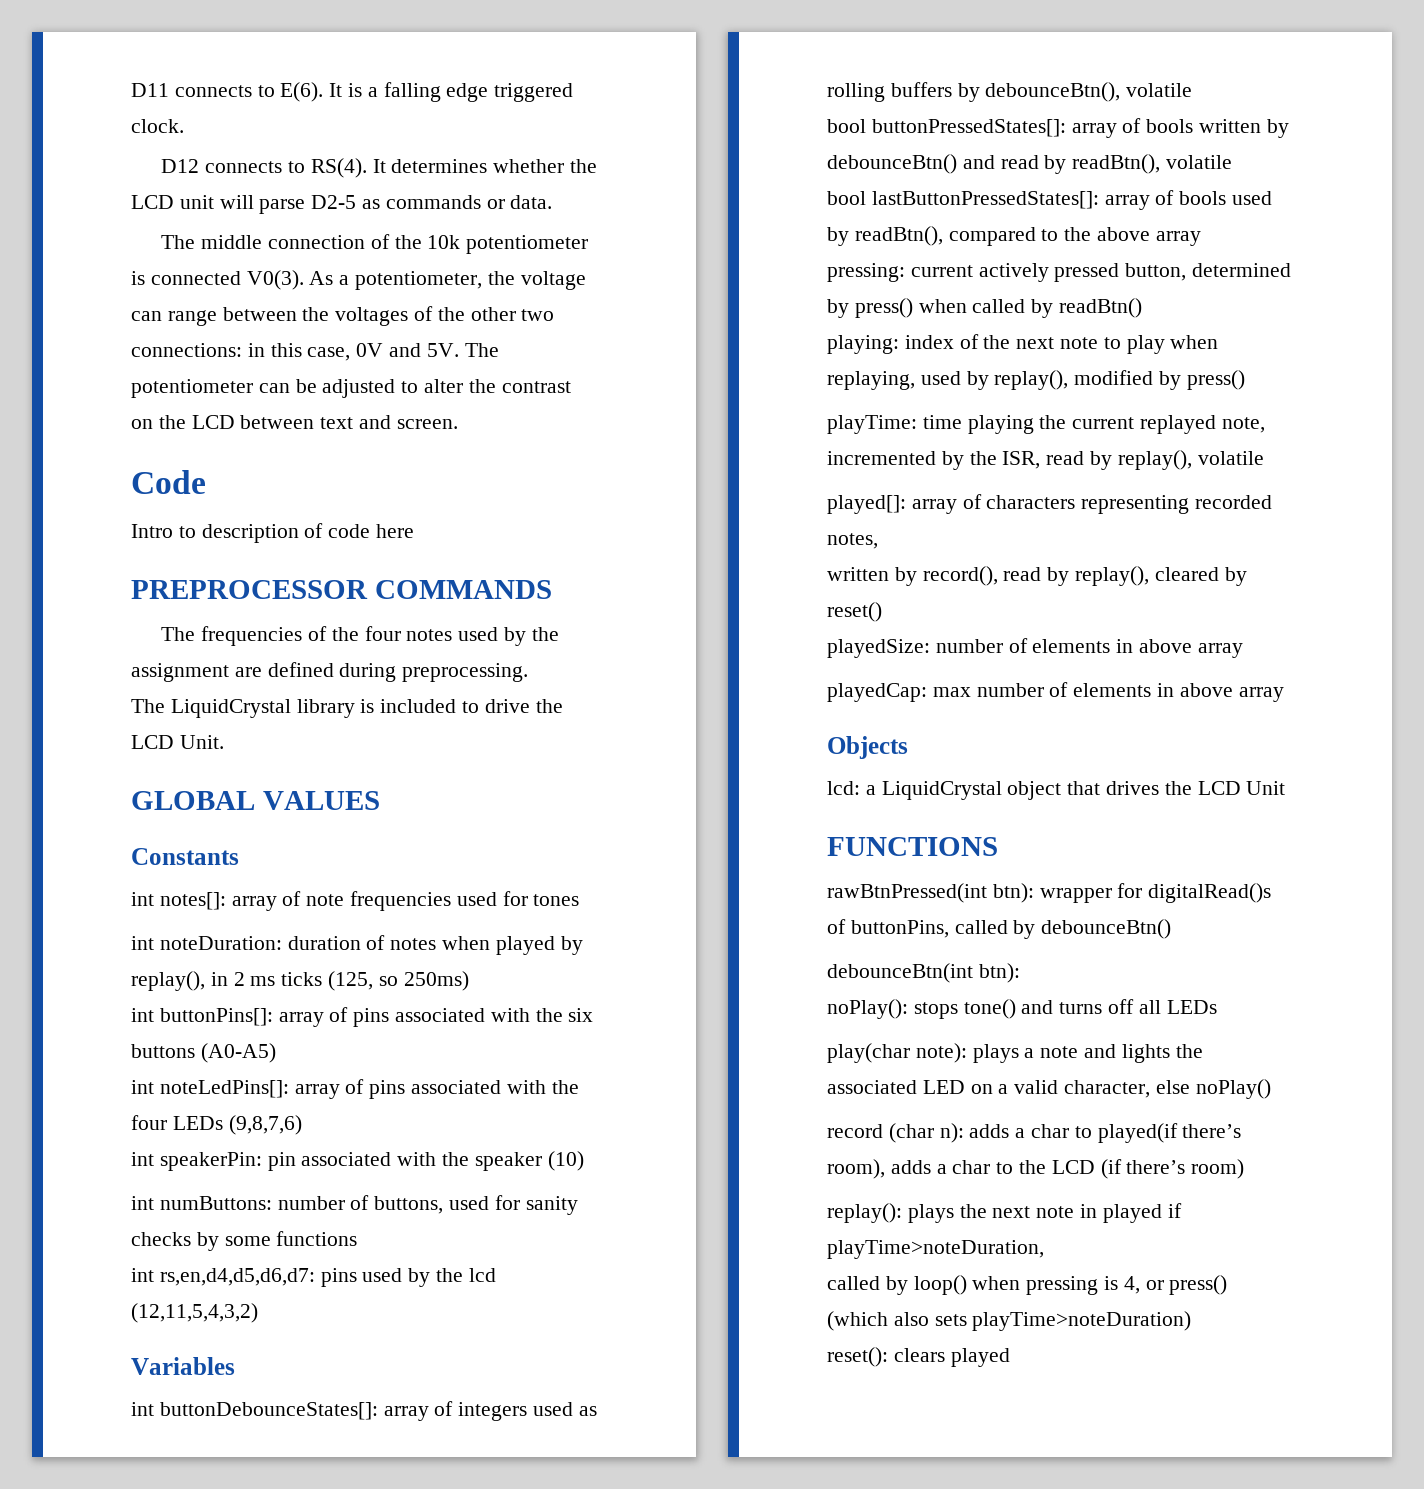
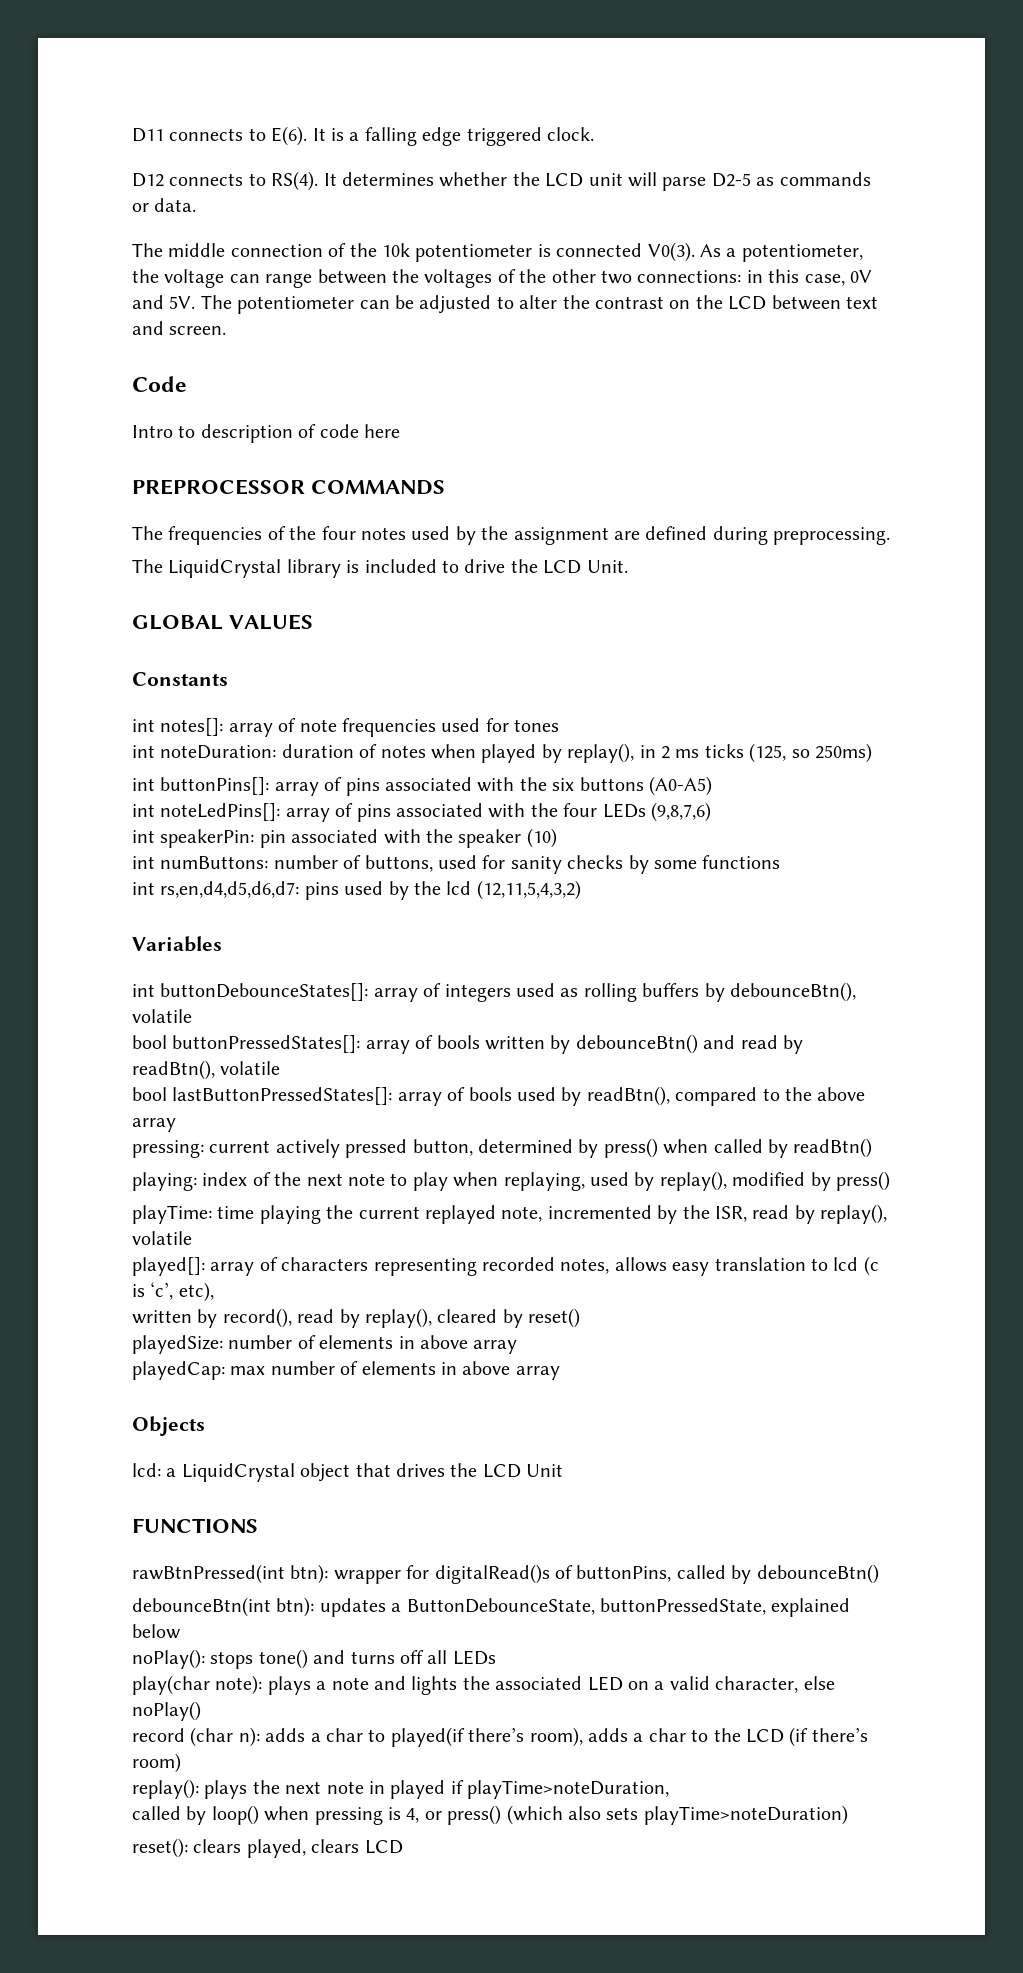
(878, 541) none -> [614,1256,879,1276] [132,1282,214,1302] allows easy translation to lcd (c is ‘c’, etc),
(1020, 973) none -> [319,1598,851,1617] [132,1624,181,1639] updates a ButtonDebounceState, buttonPressedState, explained below
[950,1348,1010,1367] played -> [246,1839,403,1858] played, clears LCD

